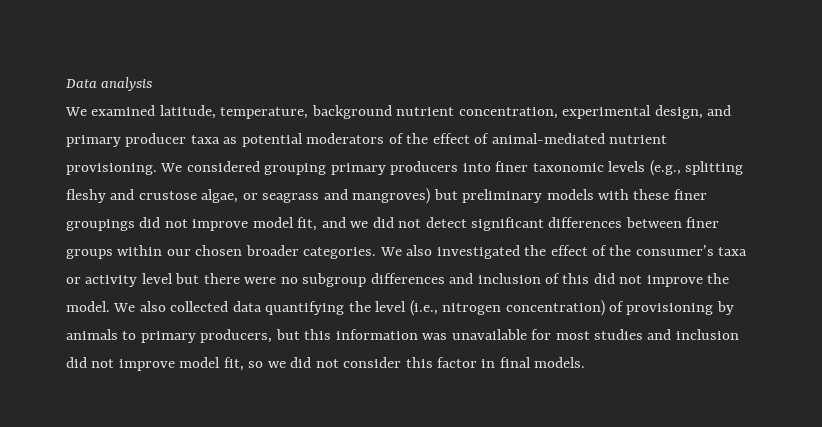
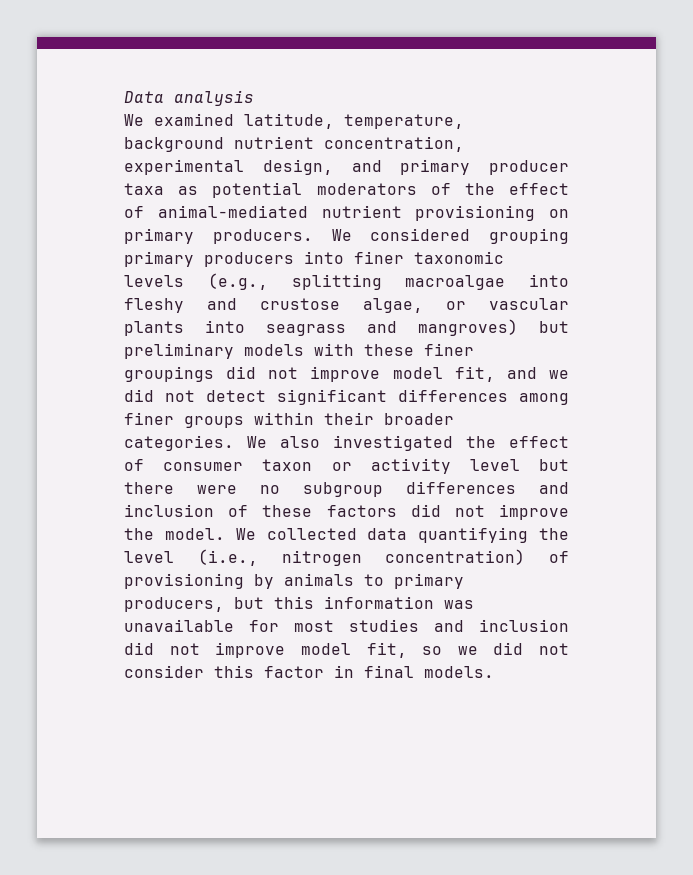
[66,163,157,175] provisioning. -> [415,205,569,221] [124,228,313,244] provisioning on primary producers.
(744, 168) none -> [405,274,569,290] macroalgae into
(258, 196) none -> [489,298,569,310] [124,320,245,336] vascular plants into
[625,217,682,228] between -> [519,393,569,405] among
[166,245,243,256] our chosen -> [324,412,374,425] their
[609,245,748,256] the consumer’s taxa -> [163,459,313,471] consumer taxon
[562,273,590,284] this -> [262,505,397,517] these factors
[139,301,166,312] also -> (256, 534) none

